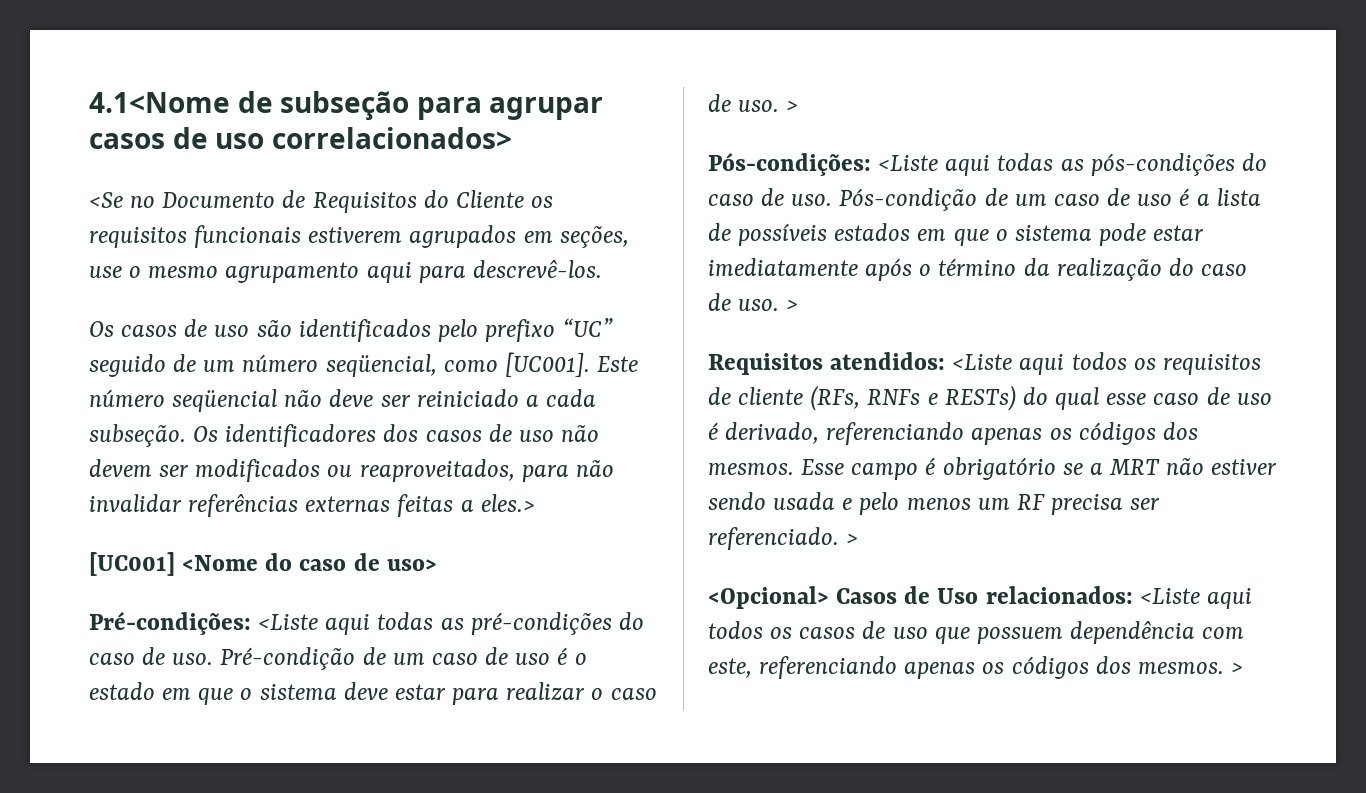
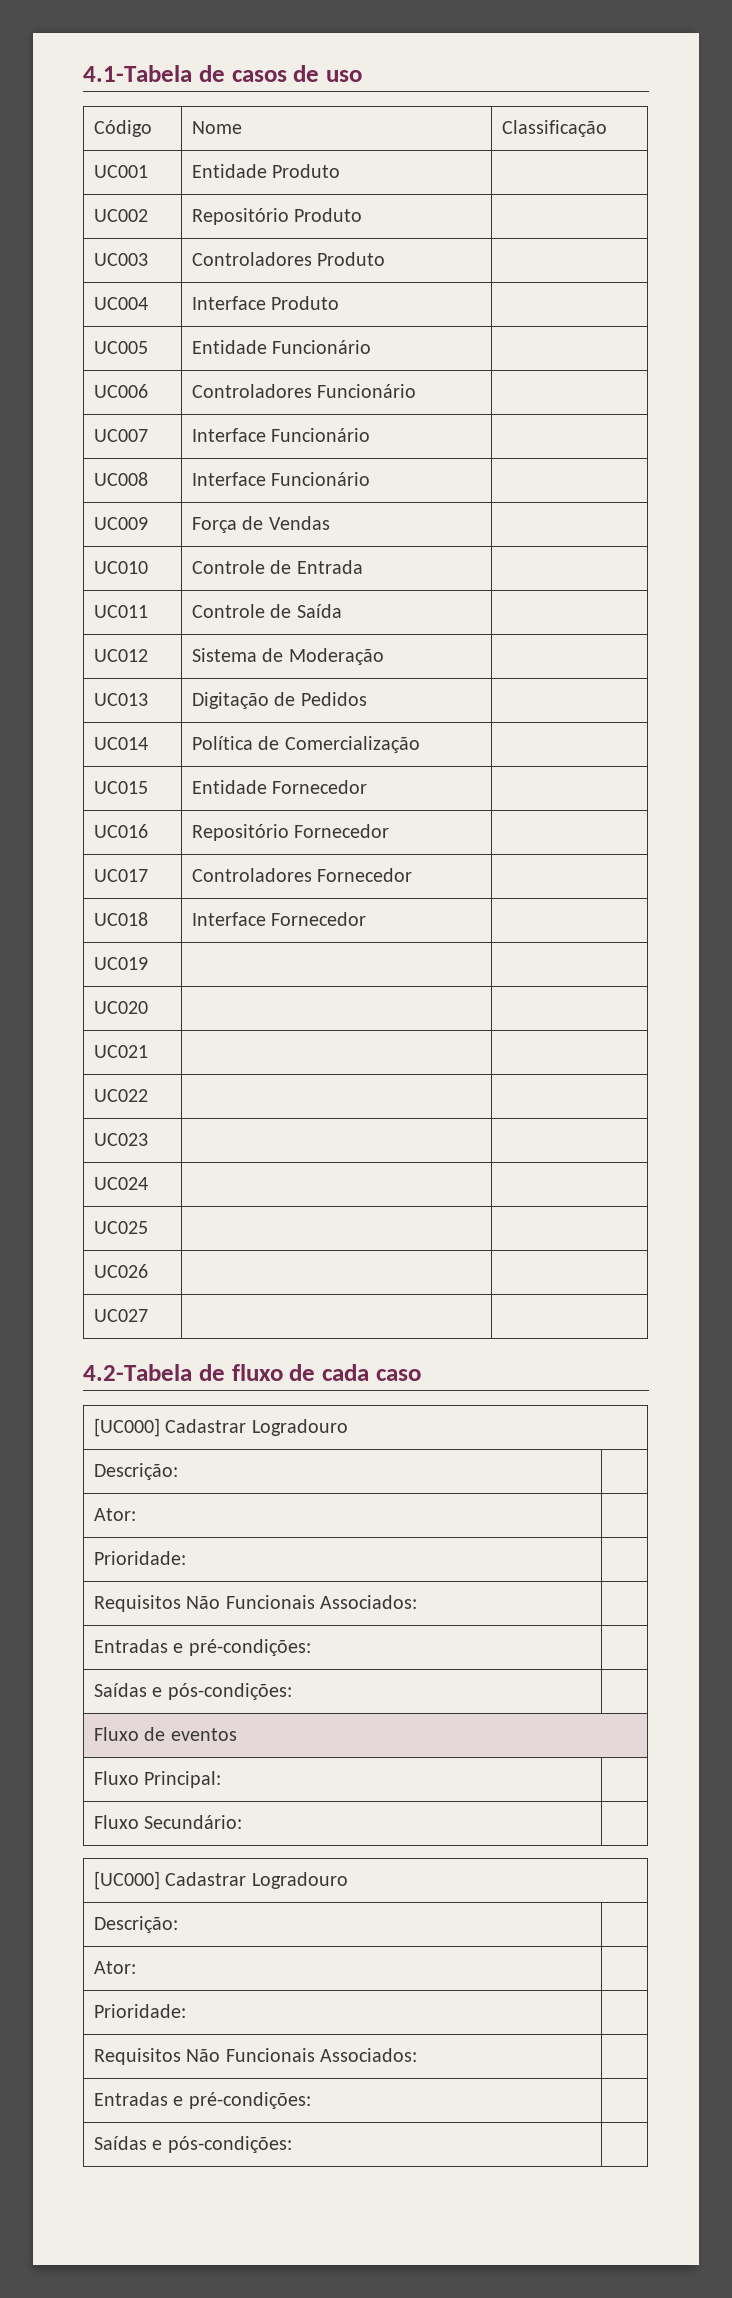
[89,91,604,120] [89,127,512,149] [89,190,554,213] [89,225,629,248] [89,260,602,283] [89,318,614,342] [89,352,639,377] [89,389,597,412] [89,424,600,447] [89,459,614,482] [89,494,535,517] [89,552,437,576] [89,611,644,635] [89,647,587,670] [89,682,657,705] [708,94,799,112] [708,152,1267,176] [708,188,1261,211] [708,223,1205,246] [708,258,1248,281] [708,293,799,311] [708,352,1261,375] [708,385,1272,411] [708,422,1198,445] [708,457,1278,480] [708,492,1161,515] [708,527,859,550] [708,586,1252,609] [708,621,1245,644] [708,656,1244,679] 4.1<Nome de subseção para agrupar casos de uso correlacionados> // <Se no Documento de Requisitos do Cliente os requisitos funcionais estiverem agrupados em seções, use o mesmo agrupamento aqui para descrevê-los. // Os casos de uso são identificados pelo prefixo “UC” seguido de um número seqüencial, como [UC001]. Este número seqüencial não deve ser reiniciado a cada subseção. Os identificadores dos casos de uso não devem ser modificados ou reaproveitados, para não invalidar referências externas feitas a eles.> // [UC001] <Nome do caso de uso> // Pré-condições: <Liste aqui todas as pré-condições do caso de uso. Pré-condição de um caso de uso é o estado em que o sistema deve estar para realizar o caso de uso. > // Pós-condições: <Liste aqui todas as pós-condições do caso de uso. Pós-condição de um caso de uso é a lista de possíveis estados em que o sistema pode estar imediatamente após o término da realização do caso de uso. > // Requisitos atendidos: <Liste aqui todos os requisitos de cliente (RFs, RNFs e RESTs) do qual esse caso de uso é derivado, referenciando apenas os códigos dos mesmos. Esse campo é obrigatório se a MRT não estiver sendo usada e pelo menos um RF precisa ser referenciado. > // <Opcional> Casos de Uso relacionados: <Liste aqui todos os casos de uso que possuem dependência com este, referenciando apenas os códigos dos mesmos. > -> [83,65,362,82] [93,120,152,137] [191,121,242,134] [501,120,607,137] [93,165,148,178] [191,164,341,178] [93,209,148,222] [191,208,363,225] [93,253,148,266] [191,252,386,266] [93,297,148,310] [191,296,340,310] [93,341,148,354] [191,340,372,354] [93,384,148,398] [191,384,417,398] [93,429,148,442] [191,428,371,442] [93,472,148,486] [191,472,371,486] [93,517,148,530] [191,516,330,533] [93,561,148,574] [191,560,363,574] [93,605,148,618] [191,604,342,618] [93,649,148,662] [191,648,384,665] [93,693,148,706] [191,692,367,709] [93,737,148,750] [191,736,420,753] [93,781,148,794] [191,780,368,794] [93,824,148,838] [191,824,390,841] [93,869,148,882] [191,868,413,882] [93,912,148,926] [191,912,367,926] [93,957,148,970] [93,1001,148,1014] [93,1045,148,1058] [93,1089,148,1102] [93,1133,148,1146] [93,1177,148,1190] [93,1221,148,1234] [93,1264,148,1278] [93,1309,148,1322] [83,1364,421,1381] [93,1418,348,1437] [93,1463,178,1480] [93,1508,136,1521] [93,1551,186,1565] [93,1595,417,1612] [93,1639,311,1656] [93,1683,292,1700] [93,1727,237,1741] [93,1771,222,1788] [93,1815,243,1829] [93,1871,348,1890] [93,1916,178,1933] [93,1961,136,1974] [93,2004,186,2018] [93,2048,417,2065] [93,2092,311,2109] [93,2136,292,2153] 4.1-Tabela de casos de uso // Código | Nome | Classificação // UC001 | Entidade Produto | // UC002 | Repositório Produto | // UC003 | Controladores Produto | // UC004 | Interface Produto | // UC005 | Entidade Funcionário | // UC006 | Controladores Funcionário | // UC007 | Interface Funcionário | // UC008 | Interface Funcionário | // UC009 | Força de Vendas | // UC010 | Controle de Entrada | // UC011 | Controle de Saída | // UC012 | Sistema de Moderação | // UC013 | Digitação de Pedidos | // UC014 | Política de Comercialização | // UC015 | Entidade Fornecedor | // UC016 | Repositório Fornecedor | // UC017 | Controladores Fornecedor | // UC018 | Interface Fornecedor | // UC019 | | // UC020 | | // UC021 | | // UC022 | | // UC023 | | // UC024 | | // UC025 | | // UC026 | | // UC027 | | // 4.2-Tabela de fluxo de cada caso // [UC000] Cadastrar Logradouro // Descrição: | // Ator: | // Prioridade: | // Requisitos Não Funcionais Associados: | // Entradas e pré-condições: | // Saídas e pós-condições: | // Fluxo de eventos // Fluxo Principal: | // Fluxo Secundário: | // [UC000] Cadastrar Logradouro // Descrição: | // Ator: | // Prioridade: | // Requisitos Não Funcionais Associados: | // Entradas e pré-condições: | // Saídas e pós-condições: |

